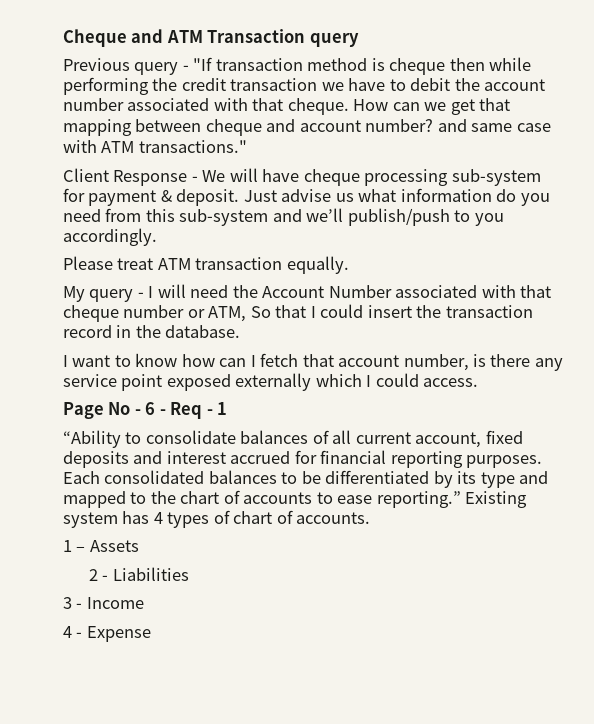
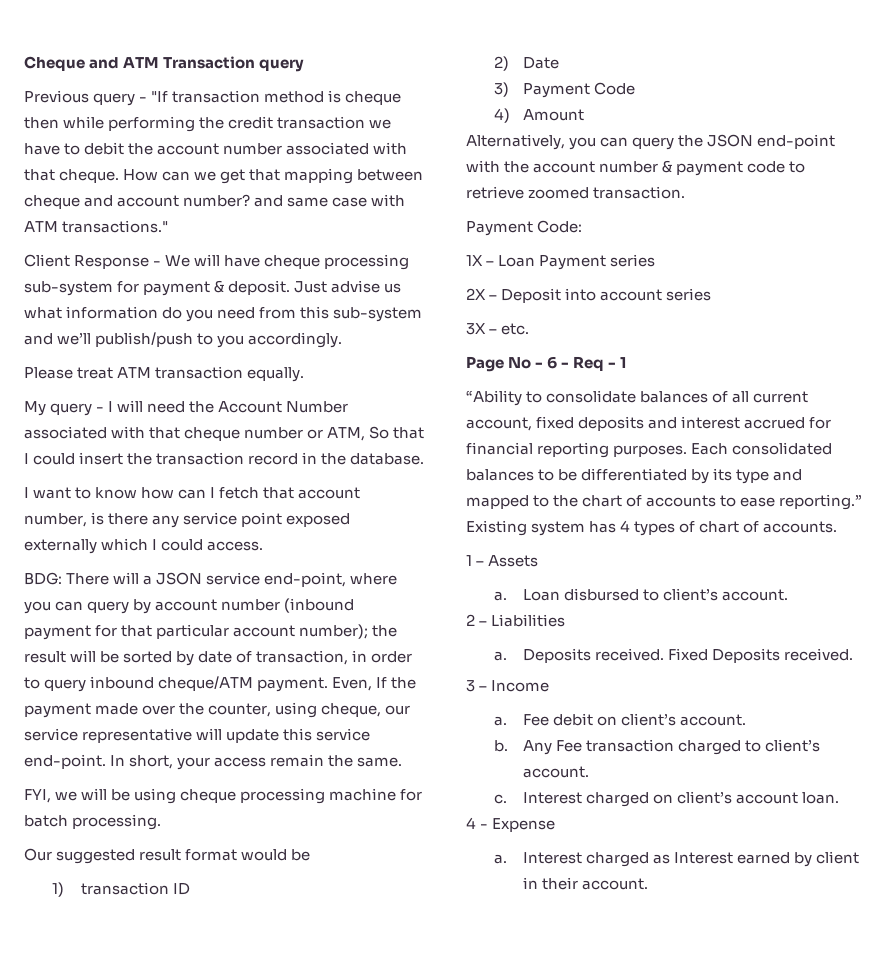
(479, 382) none -> [24,572,398,587] [24,598,355,614] [24,624,398,640] [24,650,413,666] [24,676,417,692] [24,702,411,718] [24,728,371,743] [24,754,403,770] [24,788,423,804] [24,814,162,830] [24,848,311,864] [52,882,190,897] [494,56,559,71] [494,82,635,98] [494,108,584,123] [466,134,836,150] [466,160,806,176] [466,186,686,199] [466,220,583,236] [466,254,656,270] [466,288,712,303] [466,323,530,335] // BDG: There will a JSON service end-point, where you can query by account number (inbound payment for that particular account number); the result will be sorted by date of transaction, in order to query inbound cheque/ATM payment. Even, If the payment made over the counter, using cheque, our service representative will update this service end-point. In short, your access remain the same. // FYI, we will be using cheque processing machine for batch processing. // Our suggested result format would be // 1) transaction ID // 2) Date // 3) Payment Code // 4) Amount // Alternatively, you can query the JSON end-point with the account number & payment code to retrieve zoomed transaction. // Payment Code: // 1X – Loan Payment series // 2X – Deposit into account series // 3X – etc.
[88,567,189,581] [63,597,144,609] [63,626,151,642] 2 - Liabilities // 3 - Income // 4 - Expense -> [494,588,788,601] [466,614,566,627] [494,648,853,663] [466,680,550,692] [494,713,746,726] [494,739,821,755] [522,766,589,778] [494,791,840,807] [466,817,556,832] [494,851,860,867] [522,877,648,890] a. Loan disbursed to client’s account. // 2 – Liabilities // a. Deposits received. Fixed Deposits received. // 3 – Income // a. Fee debit on client’s account. // b. Any Fee transaction charged to client’s account. // c. Interest charged on client’s account loan. // 4 - Expense // a. Interest charged as Interest earned by client in their account.

